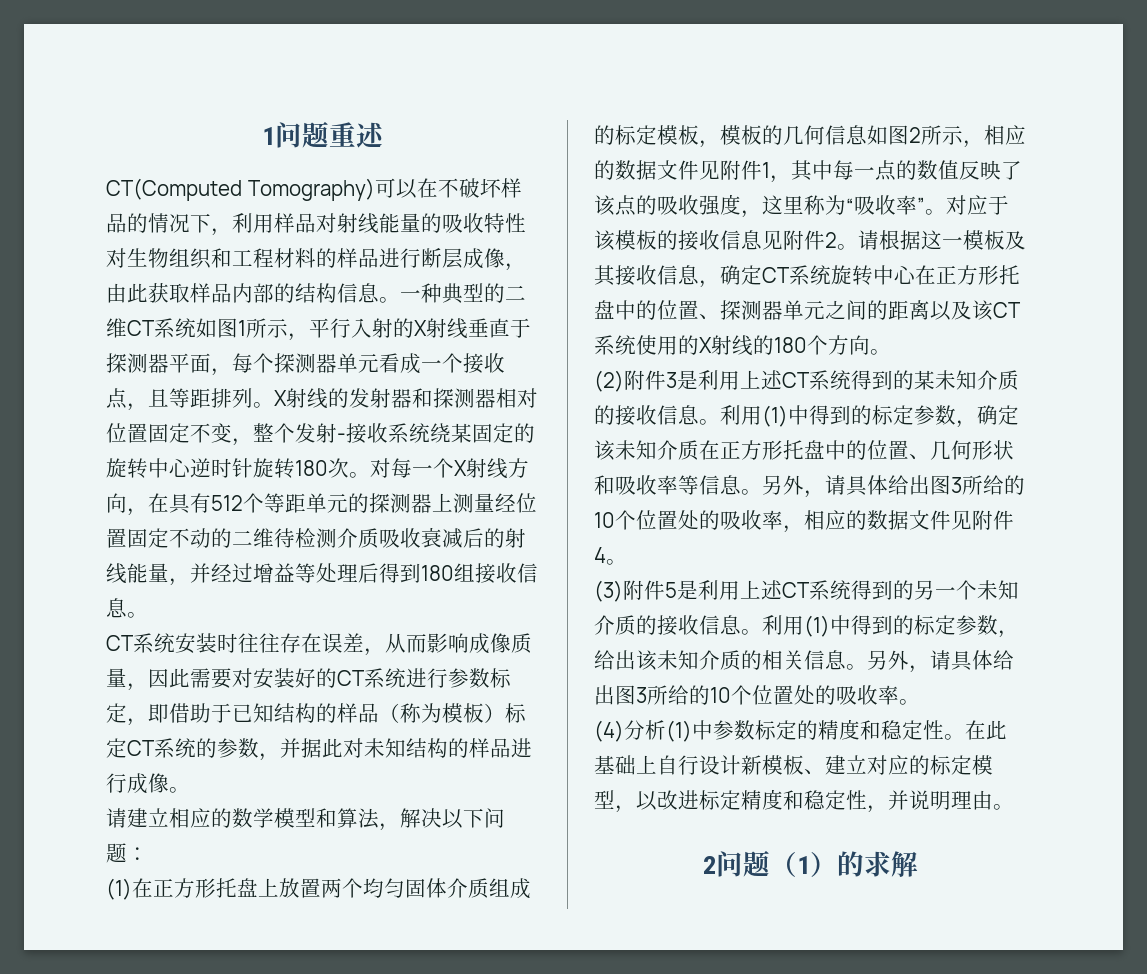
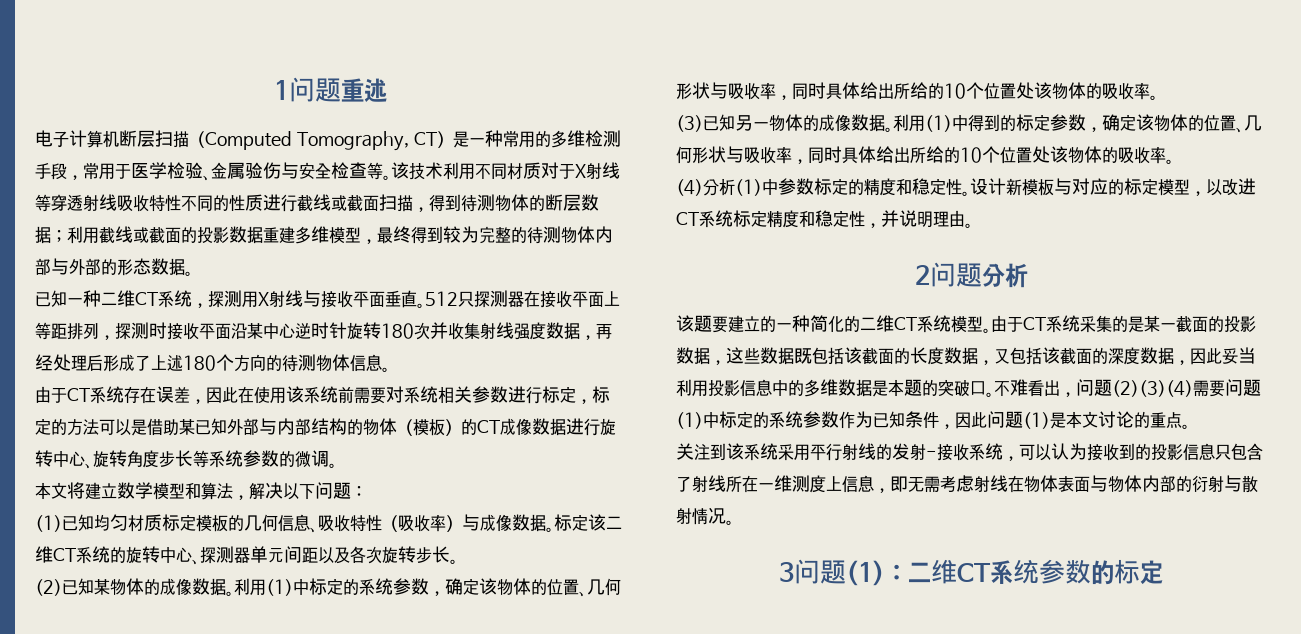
[106,178,522,201] [106,213,526,236] [106,248,526,271] [106,283,526,304] [106,318,531,341] [106,353,505,376] [106,388,538,411] [106,423,535,446] [106,458,148,479] CT(Computed Tomography)可以在不破坏样品的情况下，利用样品对射线能量的吸收特性对生物组织和工程材料的样品进行断层成像，由此获取样品内部的结构信息。一种典型的二维CT系统如图1所示，平行入射的X射线垂直于探测器平面，每个探测器单元看成一个接收点，且等距排列。X射线的发射器和探测器相对位置固定不变，整个发射-接收系统绕某固定的旋转 -> [35,130,621,151] [35,162,620,181] [35,194,599,212] [35,226,613,244] [35,258,193,276] [35,290,620,308] [35,322,263,340] 电子计算机断层扫描（Computed Tomography, CT）是一种常用的多维检测手段，常用于医学检验、金属验伤与安全检查等。该技术利用不同材质对于X射线等穿透射线吸收特性不同的性质进行截线或截面扫描，得到待测物体的断层数据；利用截线或截面的投影数据重建多维模型，最终得到较为完整的待测物体内部与外部的形态数据。 // 已知一种二维CT系统，探测用X射线与接收平面垂直。512只探测器在接收平面上等距排列，探测时接收平面沿某
[349,458,529,479] [106,493,537,516] [106,527,526,548] [106,563,517,586] 。对每一个X射线方向，在具有512个等距单元的探测器上测量经位置固定不动的二维待检测介质吸收衰减后的射线能量，并经过增益等处理后得到180组接收 -> [430,322,612,340] [35,354,350,372] 并收集射线强度数据，再经处理后形成了上述180个方向的待测物体
[106,633,532,656] [106,668,512,691] [106,703,527,726] [106,738,532,761] [106,773,190,794] [106,808,232,828] CT系统安装时往往存在误差，从而影响成像质量，因此需要对安装好的CT系统进行参数标定，即借助于已知结构的样品（称为模板）标定CT系统的参数，并据此对未知结构的样品进行成像。 // 请建立相应的 -> [35,386,610,404] [35,418,616,436] [35,450,337,469] [35,482,117,500] 由于CT系统存在误差，因此在使用该系统前需要对系统相关参数进行标定，标定的方法可以是借助某已知外部与内部结构的物体（模板）的CT成像数据进行旋转中心、旋转角度步长等系统参数的微调。 // 本文将建立
[132,878,531,899] [594,125,615,145] 在正方形托盘上放置两个均匀固体介质组成的 -> [62,514,162,532] 已知均匀材质
[699,125,762,148] ，模板 -> (228, 523) none
[867,125,1026,148] [594,160,1022,183] [594,194,1009,218] [594,230,1026,251] [594,265,1020,288] [594,300,1021,321] [594,335,891,356] [594,370,1019,392] [594,405,699,426] 如图2所示，相应的数据文件见附件1，其中每一点的数值反映了该点的吸收强度，这里称为“吸收率”。对应于该模板的接收信息见附件2。请根据这一模板及其接收信息，确定CT系统旋转中心在正方形托盘中的位置、探测器单元之间的距离以及该CT系统使用的X射线的180个方向。 // (2)附件3是利用上述CT系统得到的某未知介质的接收信息 -> [310,514,622,533] [35,546,458,565] [35,578,621,597] [676,82,1158,100] [676,114,885,132] 、吸收特性（吸收率）与成像数据。标定该二维CT系统的旋转中心、探测器单元间距以及各次旋转步长。 // (2)已知某物体的成像数据。利用(1)中标定的系统参数，确定该物体的位置、几何形状与吸收率，同时具体给出所给的10个位置处该物体的吸收率。 // (3)已知另一物体的成像数据
[615,440,1014,460] [594,475,1025,498] [594,510,1014,533] [594,547,627,565] [594,580,1019,602] [594,615,1019,638] [594,650,1014,673] [594,685,815,705] 未知介质在正方形托盘中的位置、几何形状和吸收率等信息。另外，请具体给出图3所给的10个位置处的吸收率，相应的数据文件见附件4。 // (3)附件5是利用上述CT系统得到的另一个未知介质的接收信息。利用(1)中得到的标定参数，给出该未知介质的相关信息。另外，请具体给出图3所给的10个位置处 -> [1154,114,1262,133] [676,146,1102,164] 物体的位置、几何形状与吸收率，同时具体给出所给的10个位置处该物体
[965,720,1007,740] [594,755,699,775] 在此基础上自行 -> (970, 193) none
[804,755,867,775] 、建立 -> [1054,178,1072,195] 与
(699, 800) none -> [676,210,733,228] CT系统
[770,851,918,877] （1）的求解 -> [981,263,1028,288] [676,315,1256,333] [676,347,1256,365] [676,379,1261,397] [676,411,1190,429] [676,443,1263,461] [676,475,1258,493] [676,507,734,525] [779,559,1163,586] 分析 // 该题要建立的一种简化的二维CT系统模型。由于CT系统采集的是某一截面的投影数据，这些数据既包括该截面的长度数据，又包括该截面的深度数据，因此妥当利用投影信息中的多维数据是本题的突破口。不难看出，问题(2)(3)(4)需要问题(1)中标定的系统参数作为已知条件，因此问题(1)是本文讨论的重点。 // 关注到该系统采用平行射线的发射-接收系统，可以认为接收到的投影信息只包含了射线所在一维测度上信息，即无需考虑射线在物体表面与物体内部的衍射与散射情况。 // 3问题(1)：二维CT系统参数的标定

